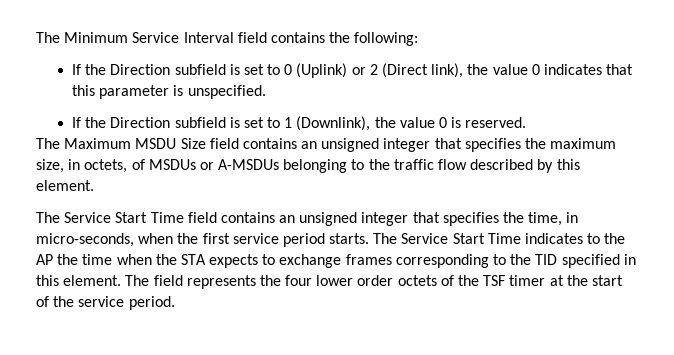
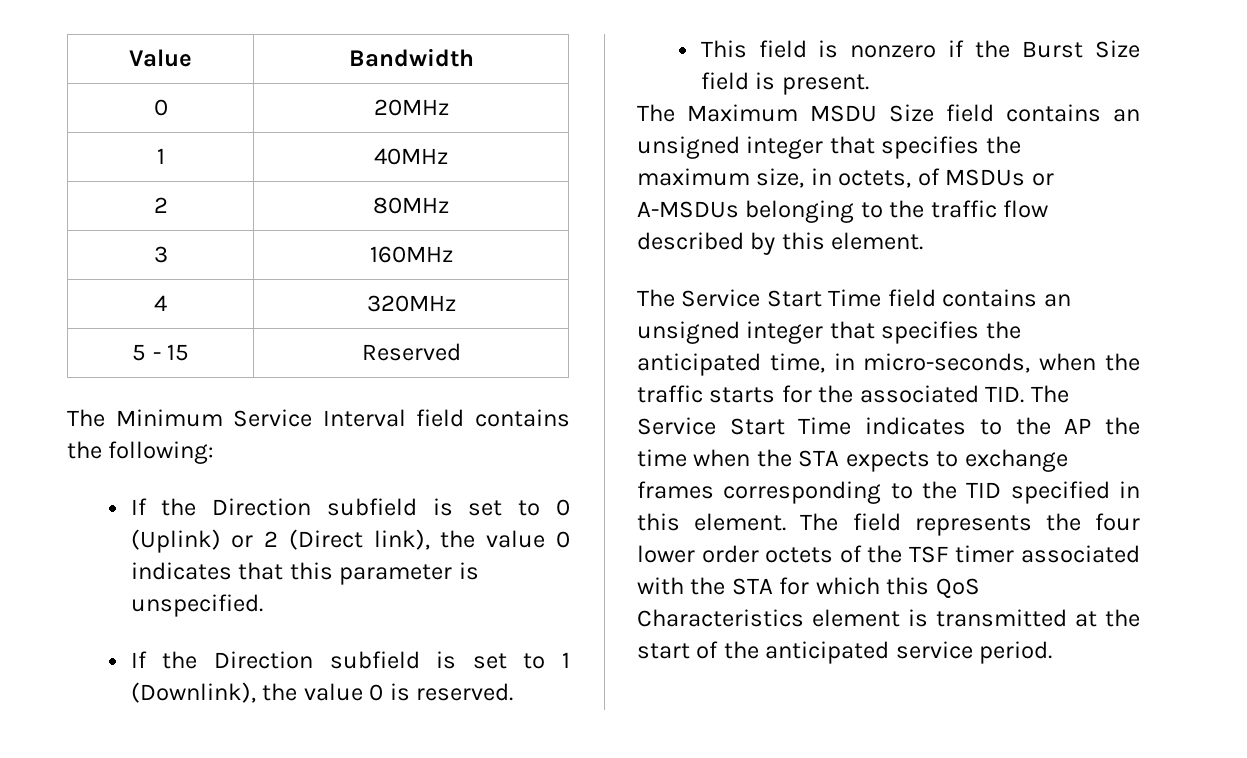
(36, 37) none -> [129,49,192,67] [348,48,474,67] [153,99,168,116] [373,99,449,116] [156,148,165,164] [374,148,448,165] [153,197,168,213] [373,197,449,214] [153,246,168,263] [369,246,453,263] [154,295,167,311] [366,295,456,312] [132,344,189,361] [361,343,461,361] Value | Bandwidth // 0 | 20MHz // 1 | 40MHz // 2 | 80MHz // 3 | 160MHz // 4 | 320MHz // 5 - 15 | Reserved //
(527, 122) none -> [700,40,1140,58] [700,72,869,95] // This field is nonzero if the Burst Size field is present.
(525, 217) none -> [637,353,761,376] anticipated
[202,233,370,247] first service period starts. -> [637,385,1025,403] traffic starts for the associated TID.
(546, 280) none -> [1021,545,1140,563] [637,577,980,599] [637,609,1067,627] associated with the STA for which this QoS Characteristics element is transmitted
(75, 301) none -> [765,641,890,664] anticipated

